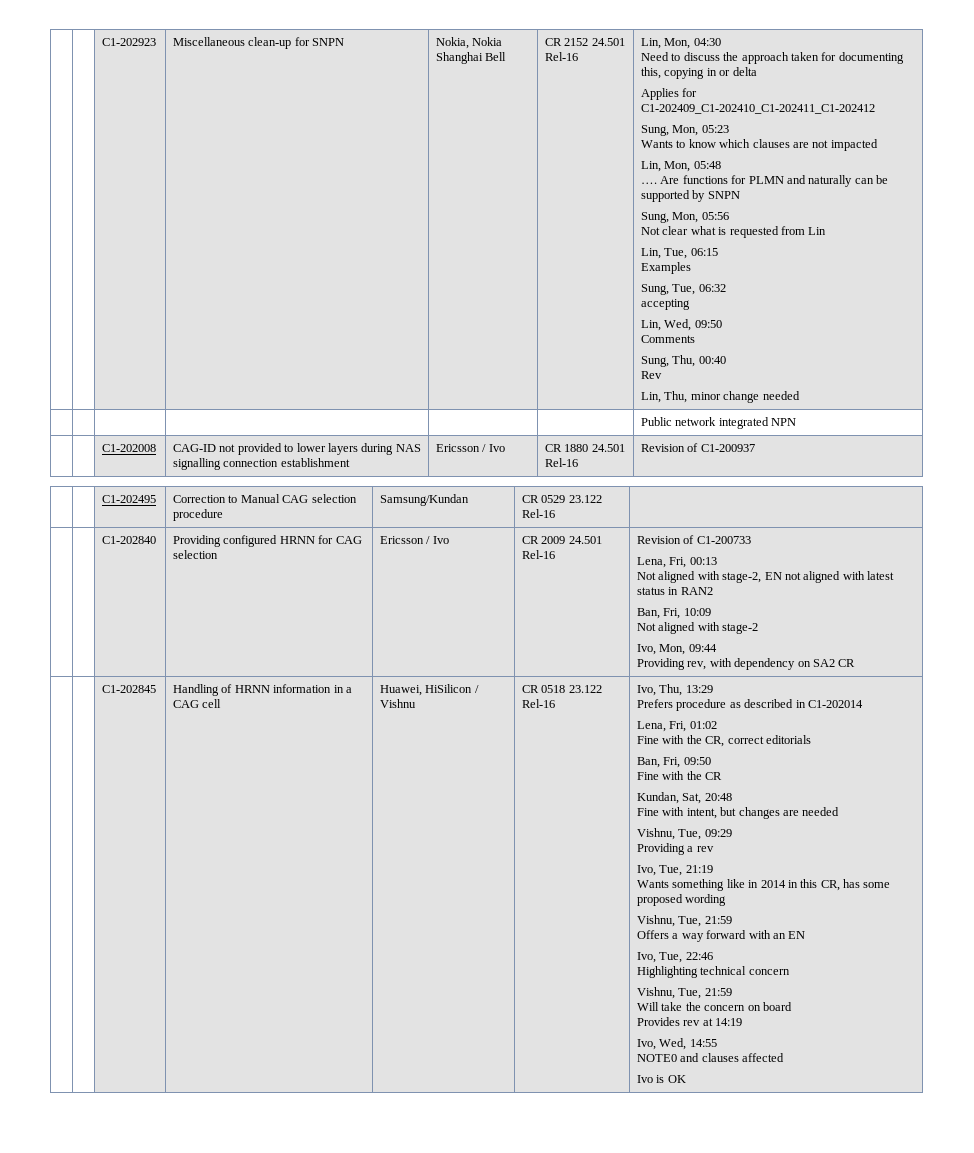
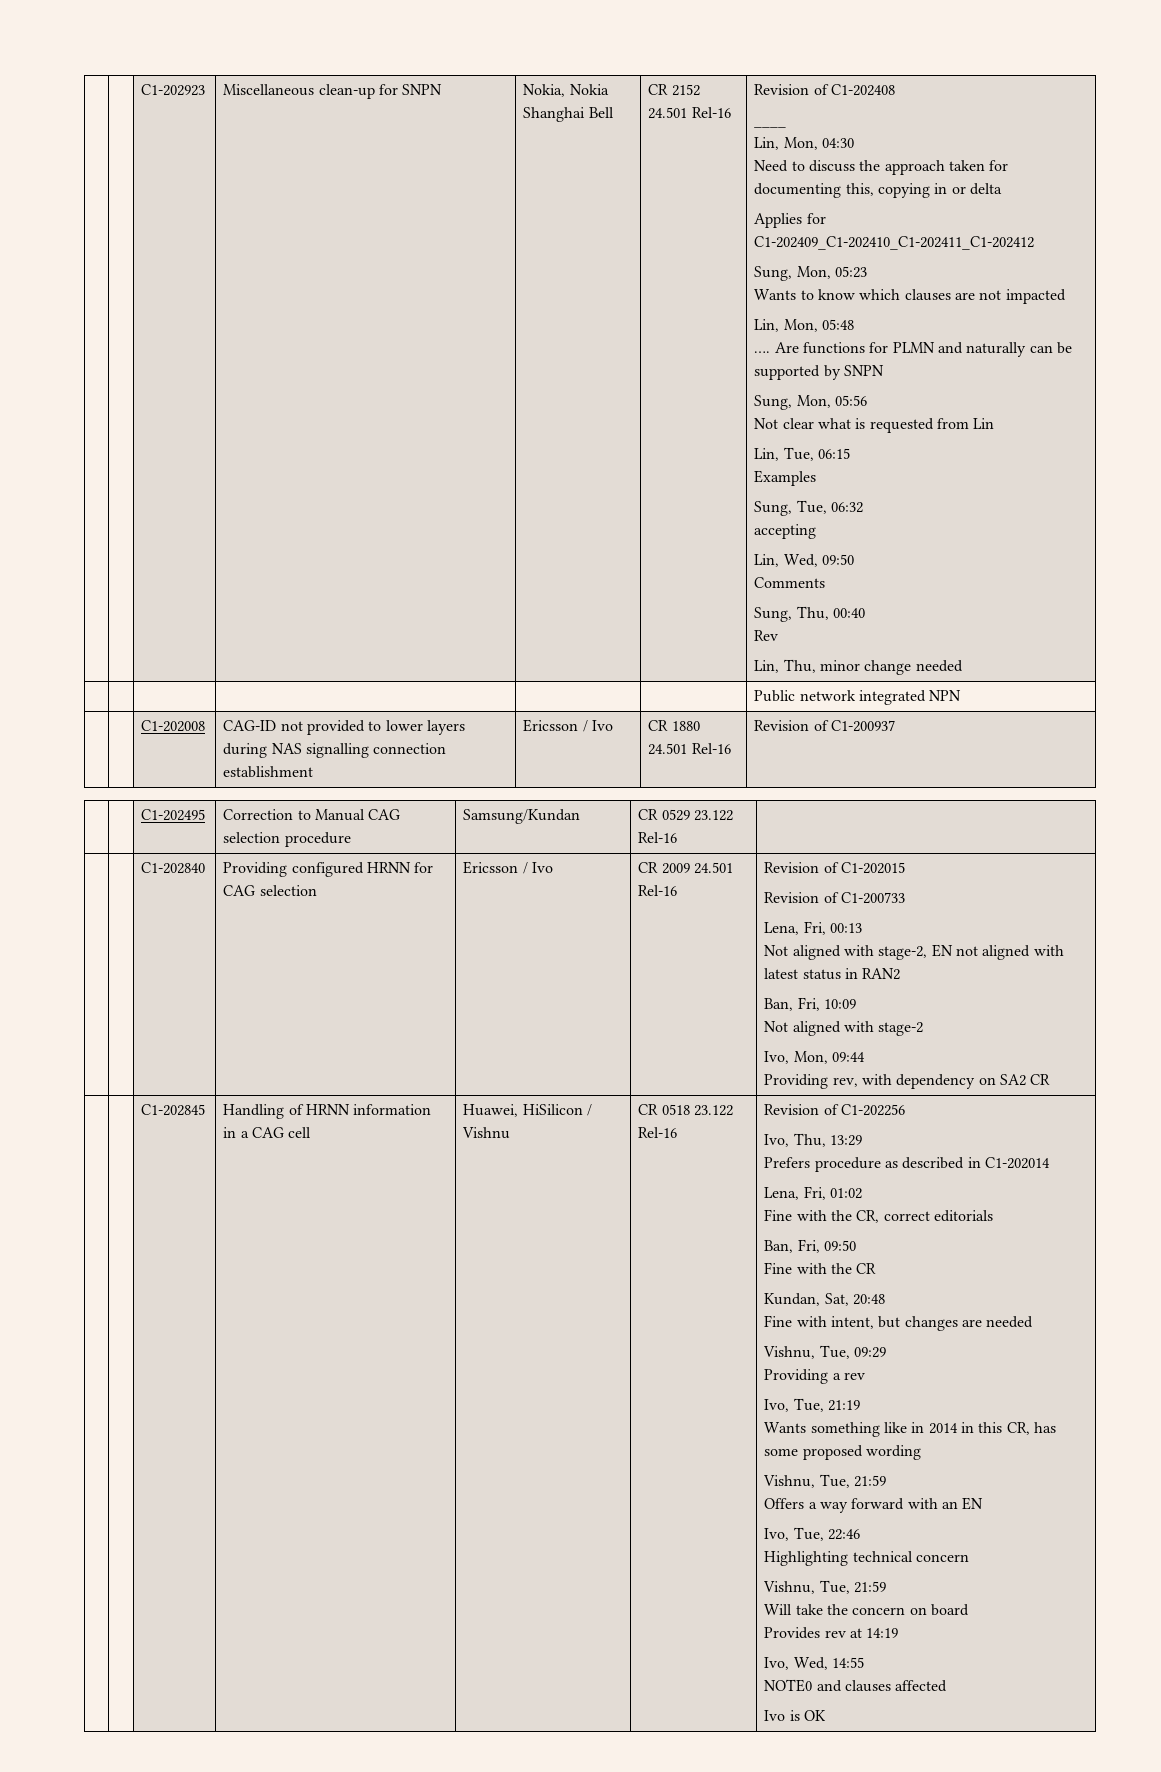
(579, 56) none -> [754,84,895,96] [754,125,787,128] Revision of C1-202408 // ____ //
(695, 539) none -> [840,862,905,874] [764,892,839,903] C1-202015 // Revision of
(556, 703) none -> [764,1104,905,1116] Revision of C1-202256 //

